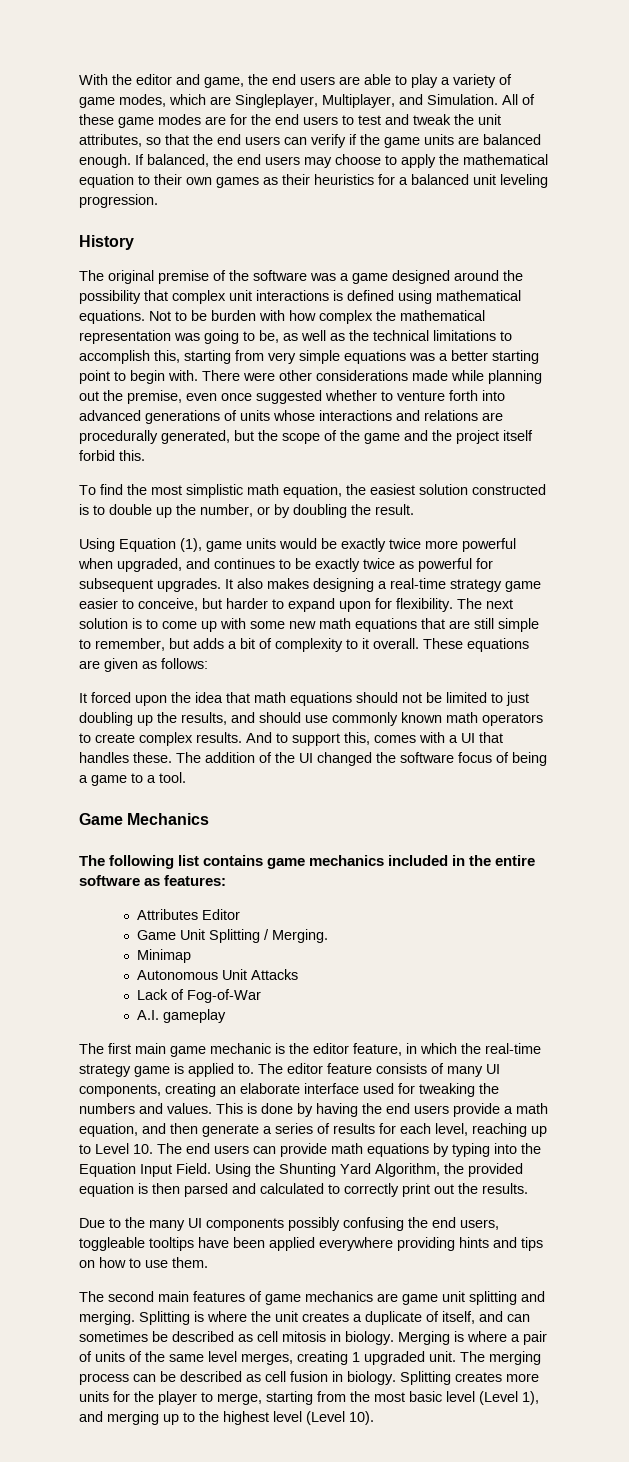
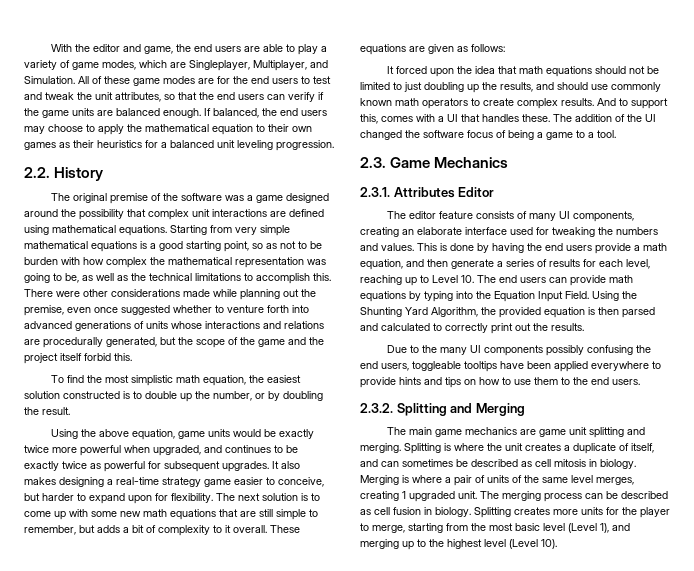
(158, 201) none -> [24,167,50,178] 2.2.
[333,290,343,301] is -> [270,211,286,217] are
[149,311,171,321] Not -> [170,225,290,236] [24,241,296,252] Starting from very simple mathematical equations is a good starting point, so as not
[154,350,539,364] [79,370,198,384] this, starting from very simple equations was a better starting point to begin with. -> [313,273,331,281] this.
[119,538,202,552] Equation (1), -> [81,429,176,440] the above equation,
(186, 777) none -> [360,157,386,168] 2.3.
[79,855,536,869] [79,875,227,886] [136,909,240,920] [136,929,328,943] [136,949,191,963] [136,969,298,980] [136,989,261,1003] [136,1009,226,1023] [79,1043,541,1057] [79,1063,254,1077] The following list contains game mechanics included in the entire software as features: // Attributes Editor // Game Unit Splitting / Merging. // Minimap // Autonomous Unit Attacks // Lack of Fog-of-War // A.I. gameplay // The first main game mechanic is the editor feature, in which the real-time strategy game is applied to. -> [360,187,495,198] 2.3.1. Attributes Editor //
[397,1237,455,1251] providing -> [652,361,661,369] [360,377,396,388] to provide
[172,1257,208,1268] [79,1291,262,1302] them. // The second main features of -> [534,377,640,385] [360,403,525,416] [387,427,433,435] them to the end users. // 2.3.2. Splitting and Merging // The main

